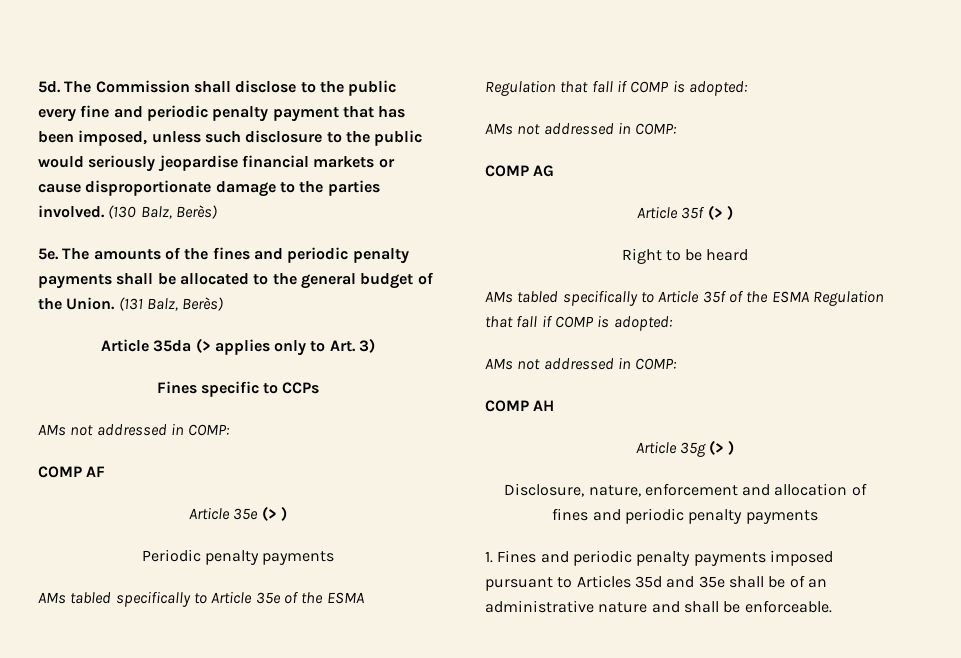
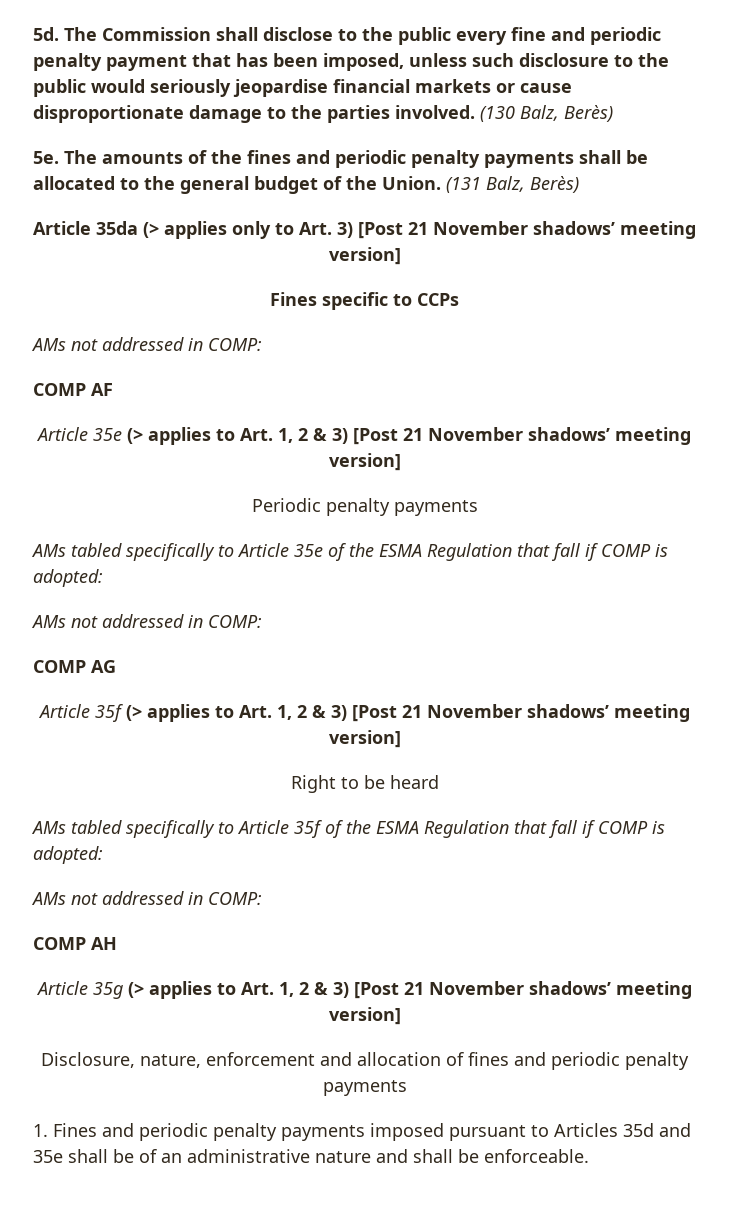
(376, 345) none -> [358,221,696,239] [328,247,401,265] [Post 21 November shadows’ meeting version]
[280,506,287,521] ) -> [148,427,691,445] [328,453,401,471] applies to Art. 1, 2 & 3) [Post 21 November shadows’ meeting version]
[726,205,733,220] ) -> [146,704,690,722] [328,730,401,748] applies to Art. 1, 2 & 3) [Post 21 November shadows’ meeting version]
[728,440,735,455] ) -> [148,981,692,999] [328,1007,401,1025] applies to Art. 1, 2 & 3) [Post 21 November shadows’ meeting version]

